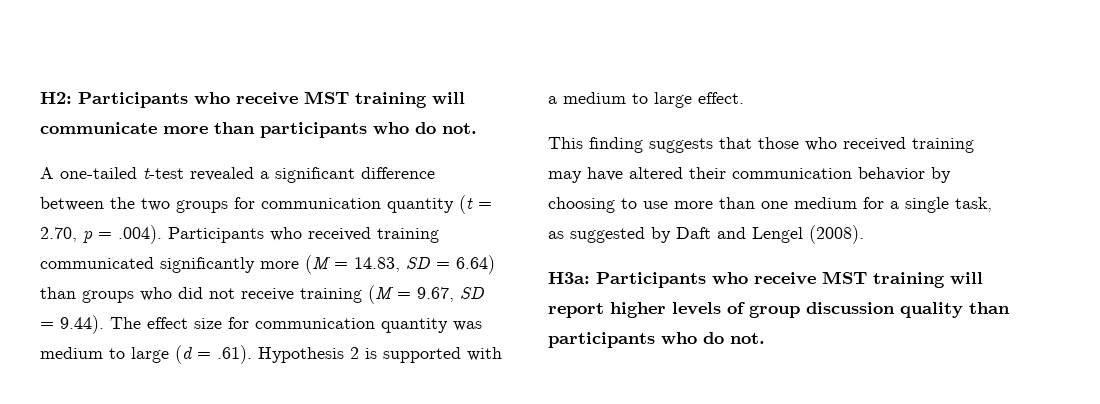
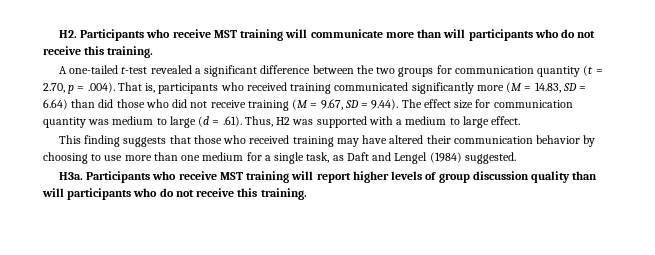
[40,92,72,104] H2: -> [58,30,77,38] H2.
[260,122,477,138] participants who do not. -> [443,29,596,41] [43,46,154,58] will participants who do not receive this training.
[168,227,264,243] Participants -> [117,82,219,94] That is, participants
[82,290,134,303] groups -> [98,99,145,108] did those
[258,347,377,363] Hypothesis 2 is -> [244,116,314,127] Thus, H2 was
[570,227,671,243] suggested by -> (344, 158) none
[809,225,864,244] [548,272,590,284] (2008). // H3a: -> [429,152,516,164] [58,172,83,180] (1984) suggested. // H3a.
[548,332,765,348] participants who do not. -> [42,188,307,200] will participants who do not receive this training.

